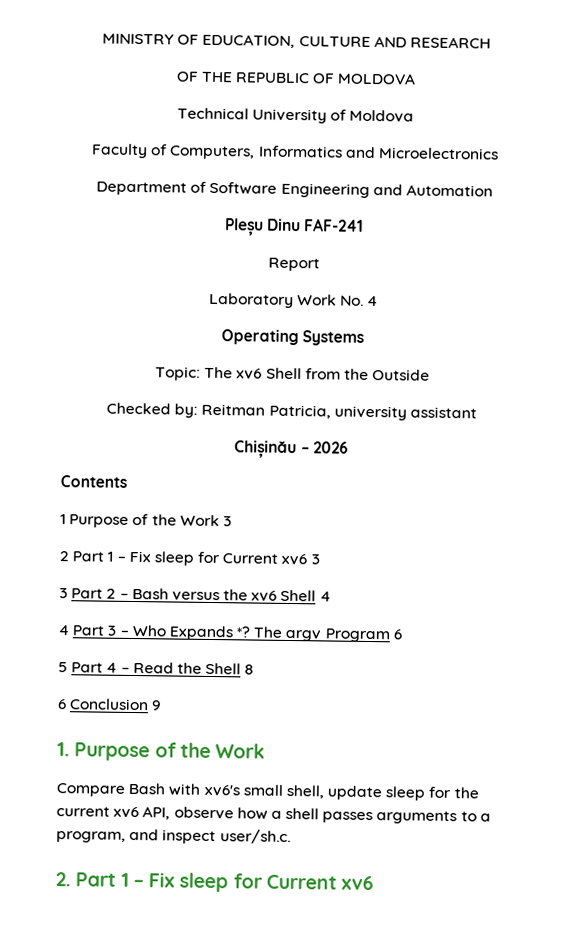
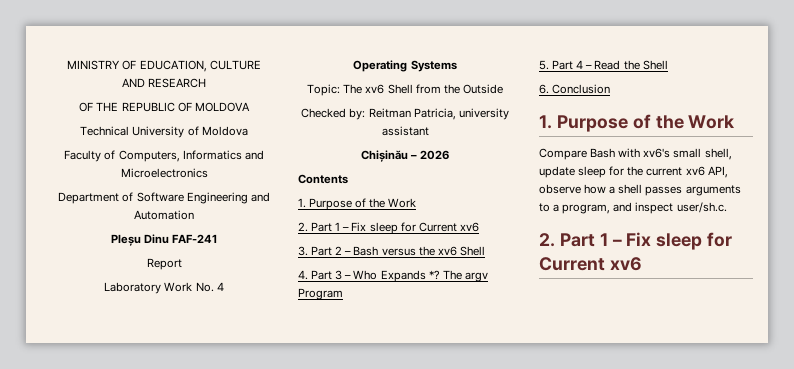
[60,513,232,528] [59,550,320,566] [59,588,68,599] 1 Purpose of the Work 3 // 2 Part 1 – Fix sleep for Current xv6 3 // 3 -> [298,198,417,210] [298,222,479,234] [298,246,308,256] 1. Purpose of the Work // 2. Part 1 – Fix sleep for Current xv6 // 3.
[319,591,331,602] [58,625,70,636] 4 // 4 -> [298,270,308,280] // 4.
[392,629,402,640] [58,662,68,673] 6 // 5 -> [539,60,549,70] // 5.
[244,664,255,675] [57,699,67,710] 8 // 6 -> [539,84,549,94] // 6.
[151,700,163,711] 9 -> (611, 89) none

